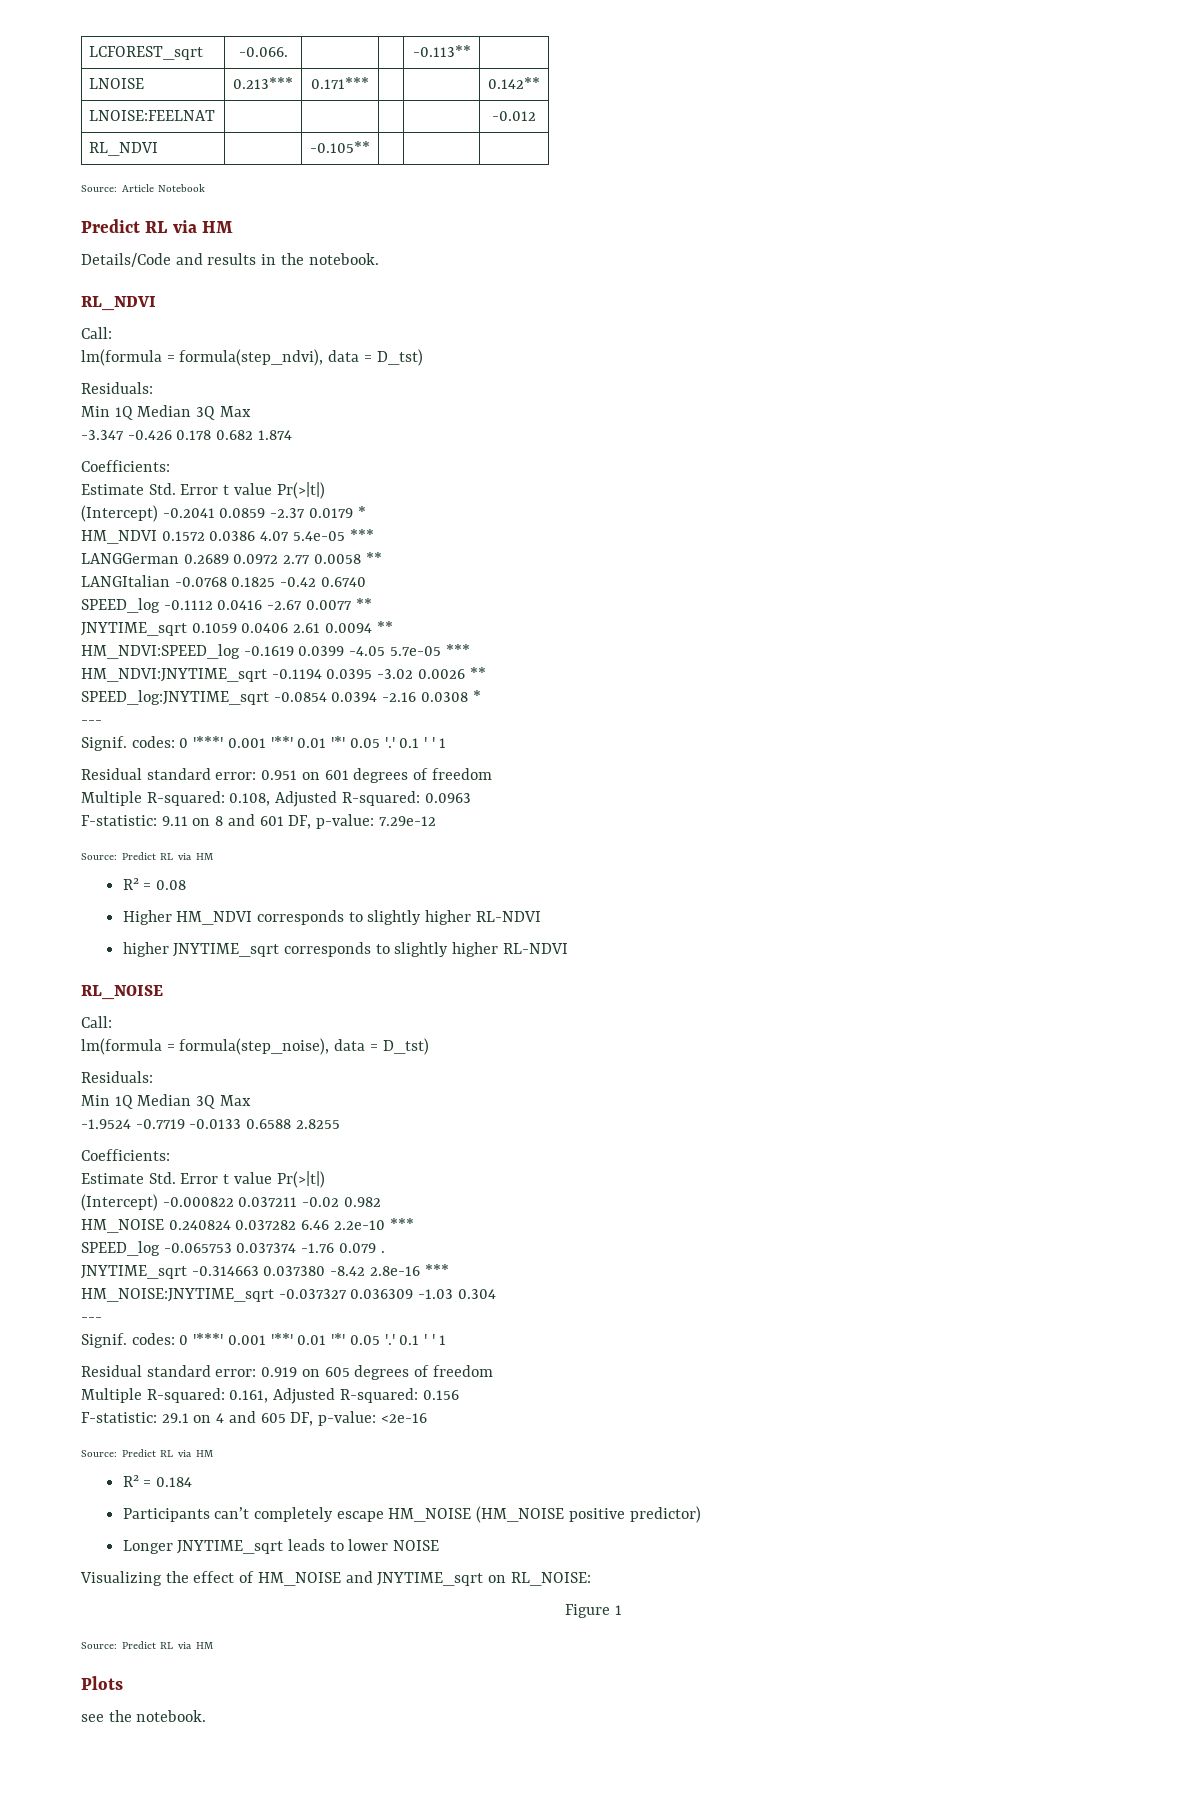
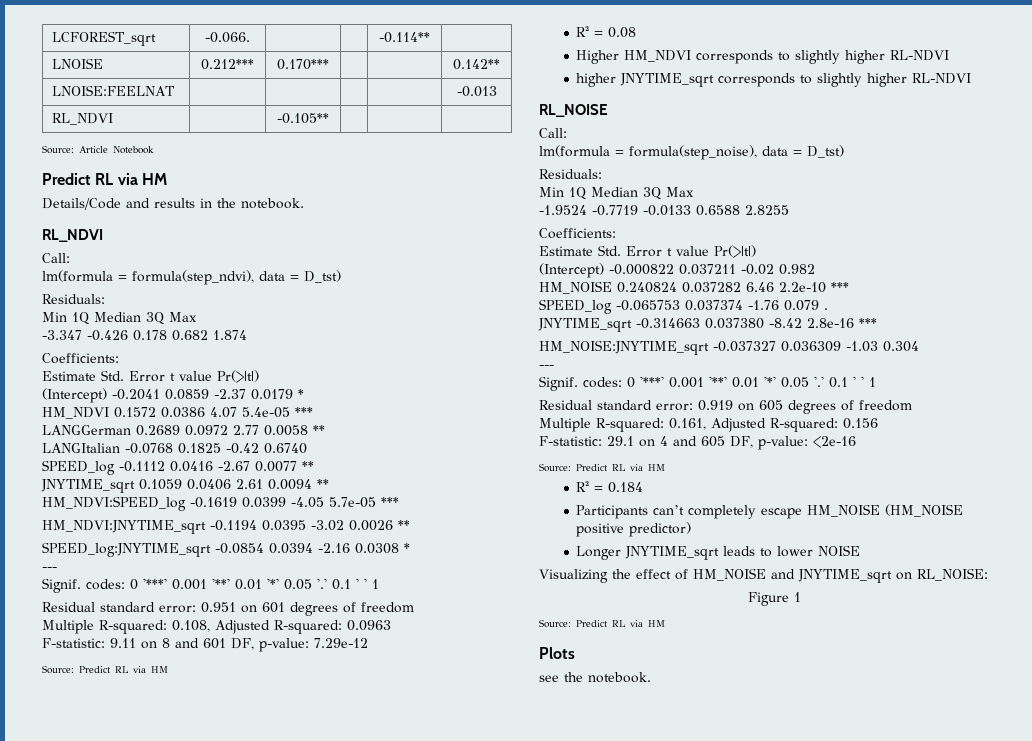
[412,45,471,57] -0.113** -> [379,32,430,43] -0.114**
[233,77,293,89] [311,77,369,89] 0.213*** | 0.171*** -> [201,59,254,70] [277,59,329,70] 0.212*** | 0.170***
[492,111,536,121] -0.012 -> [456,86,497,97] -0.013

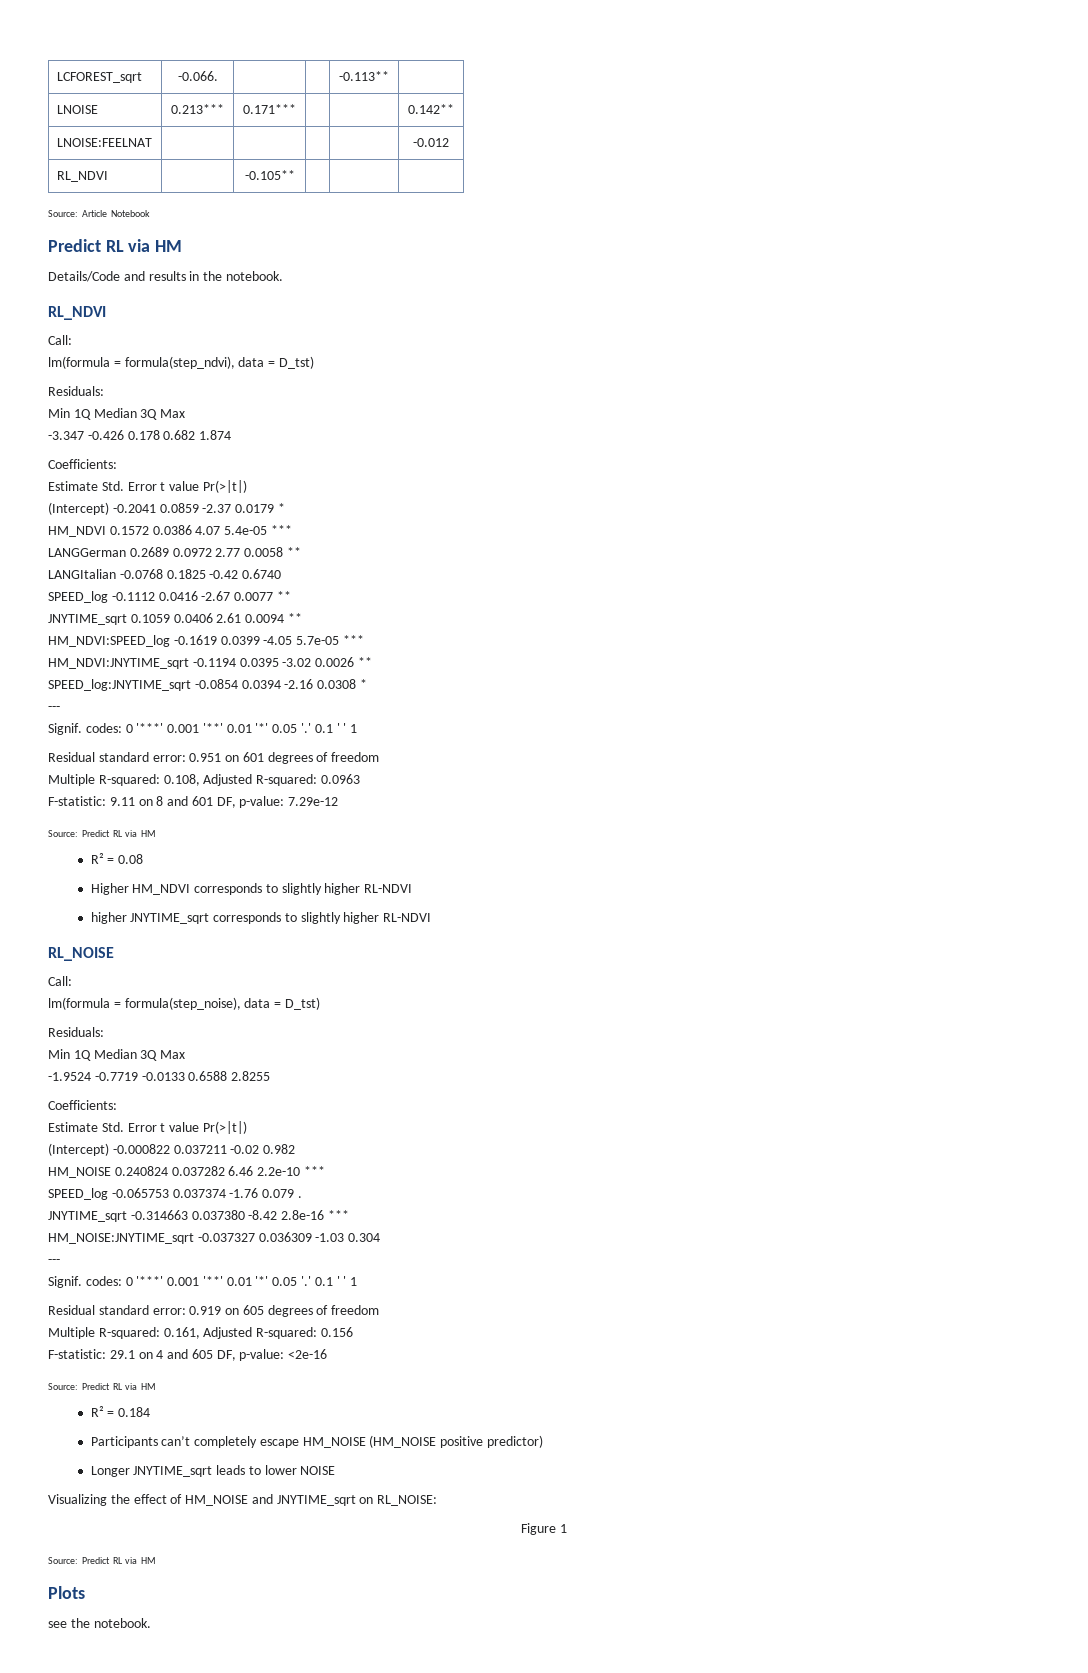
[379,32,430,43] -0.114** -> [339,71,389,81] -0.113**
[201,59,254,70] [277,59,329,70] 0.212*** | 0.170*** -> [171,104,224,114] [243,104,296,114] 0.213*** | 0.171***
[456,86,497,97] -0.013 -> [413,138,449,147] -0.012

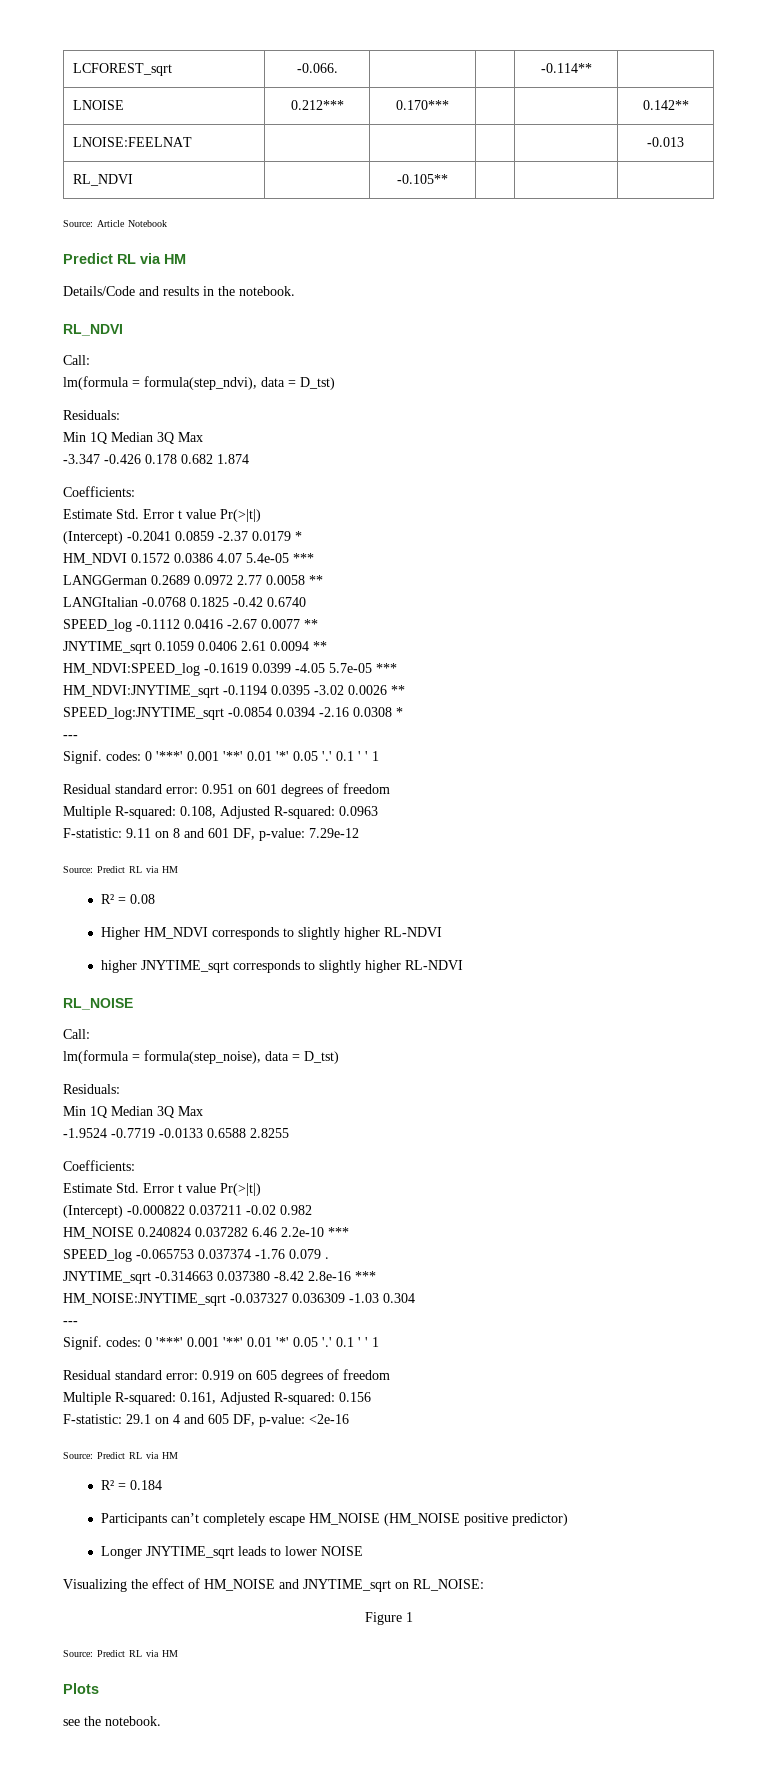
[339,71,389,81] -0.113** -> [540,63,592,73] -0.114**
[171,104,224,114] [243,104,296,114] 0.213*** | 0.171*** -> [290,100,344,110] [396,100,449,110] 0.212*** | 0.170***
[413,138,449,147] -0.012 -> [647,137,684,147] -0.013

